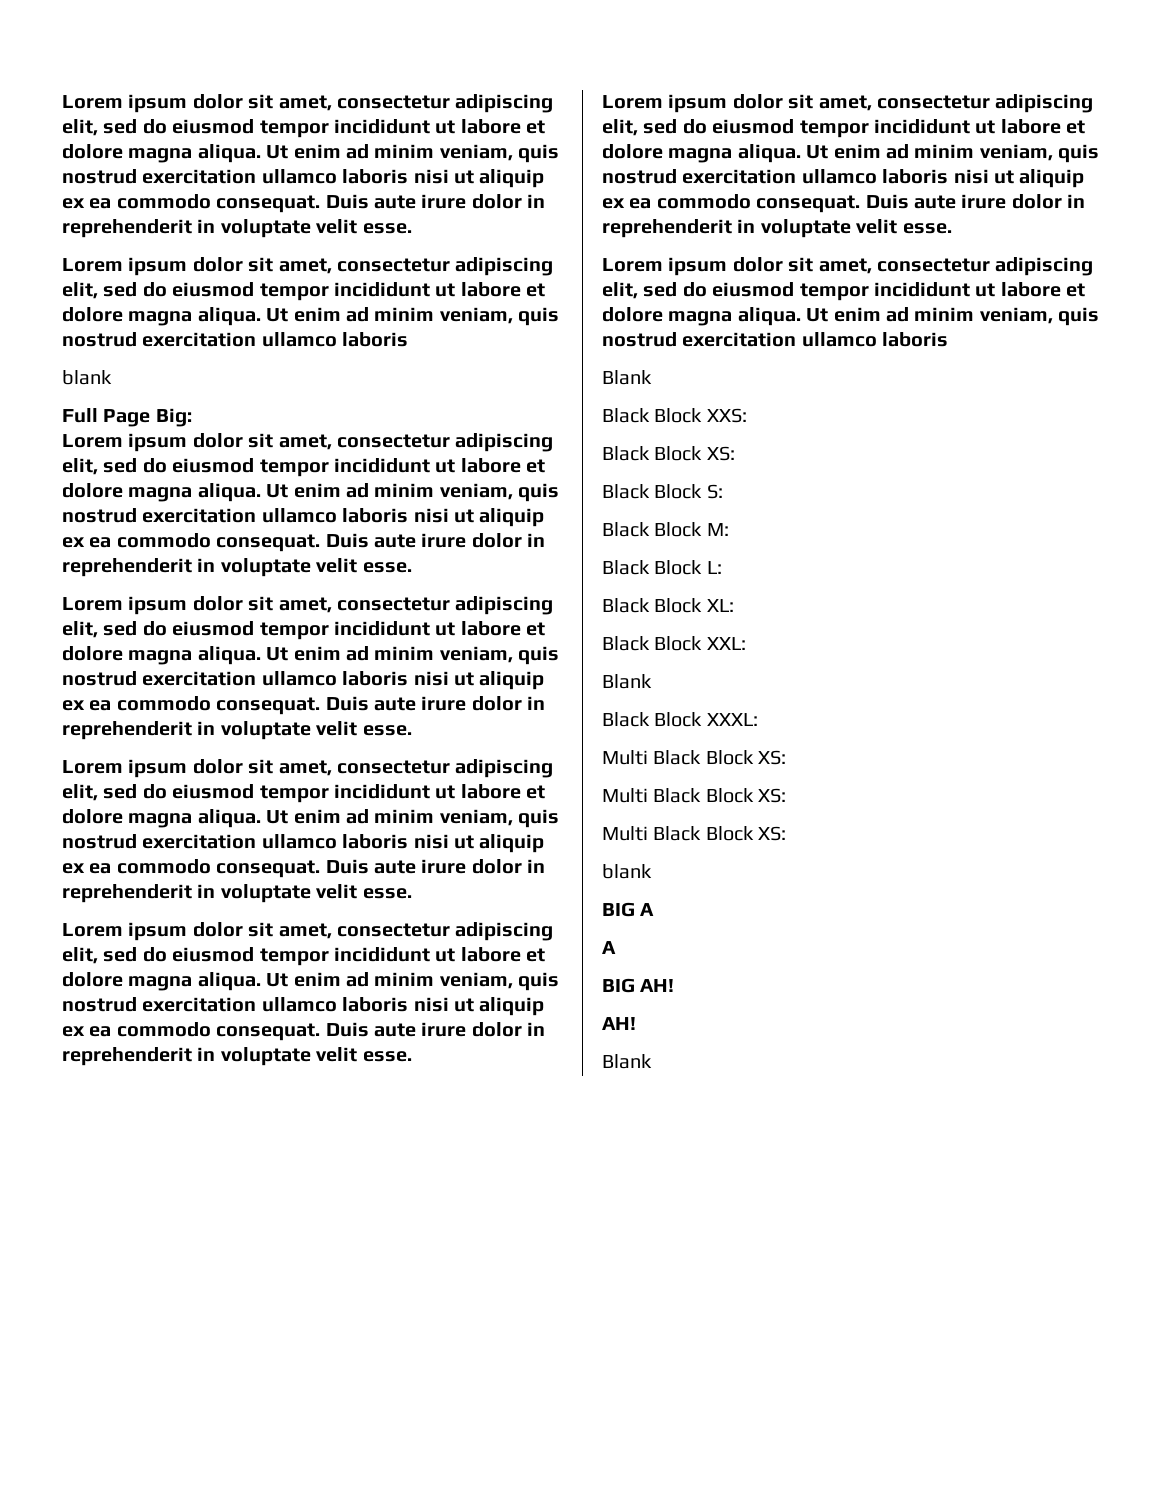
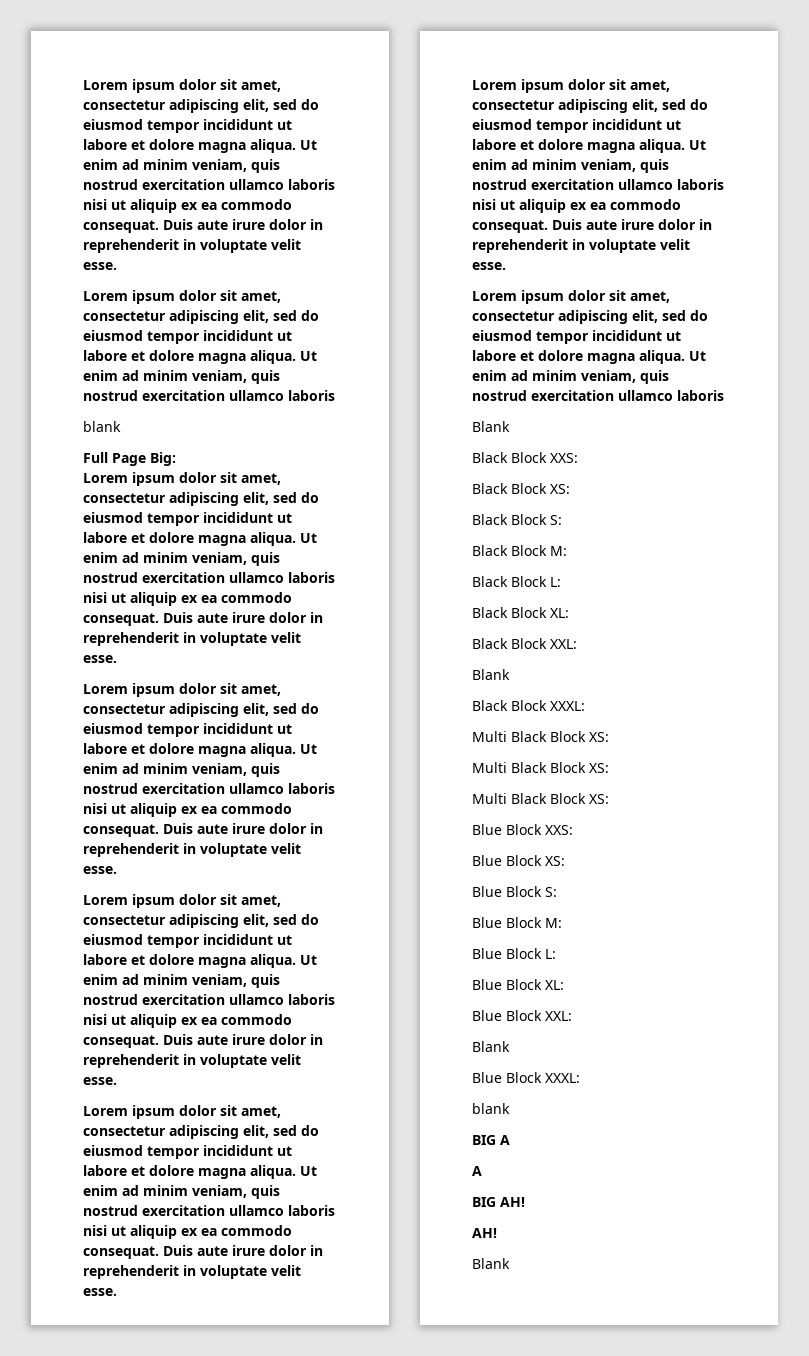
(787, 833) none -> [472,824,573,835] [472,855,565,866] [472,886,557,897] [472,917,562,928] [472,948,556,959] [472,979,564,990] [472,1010,572,1021] [472,1041,510,1052] [472,1072,580,1083] // Blue Block XXS: // Blue Block XS: // Blue Block S: // Blue Block M: // Blue Block L: // Blue Block XL: // Blue Block XXL: // Blank // Blue Block XXXL:

